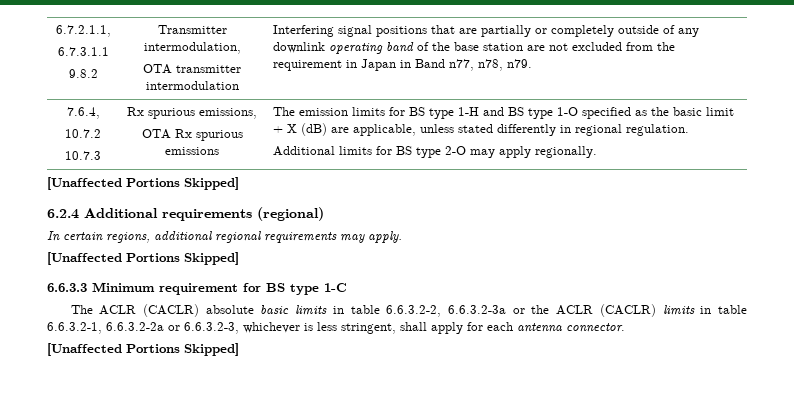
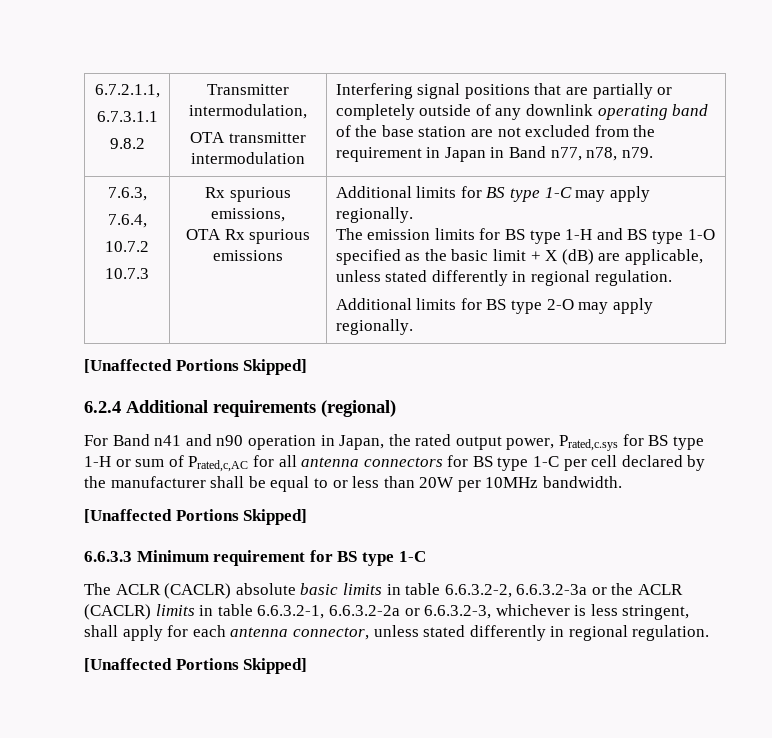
(532, 63) none -> [107,187,147,201] 7.6.3, //
(219, 151) none -> [335,186,650,202] [335,207,413,223] Additional limits for BS type 1-C may apply regionally. //
[47,231,402,243] In certain regions, additional regional requirements may apply. -> [84,434,704,451] [84,455,706,472] [84,476,623,492] For Band n41 and n90 operation in Japan, the rated output power, Prated,c.sys for BS type 1-H or sum of Prated,c,AC for all antenna connectors for BS type 1-C per cell declared by the manufacturer shall be equal to or less than 20W per 10MHz bandwidth.
[566,323,625,332] connector. -> [292,625,710,641] connector, unless stated differently in regional regulation.

